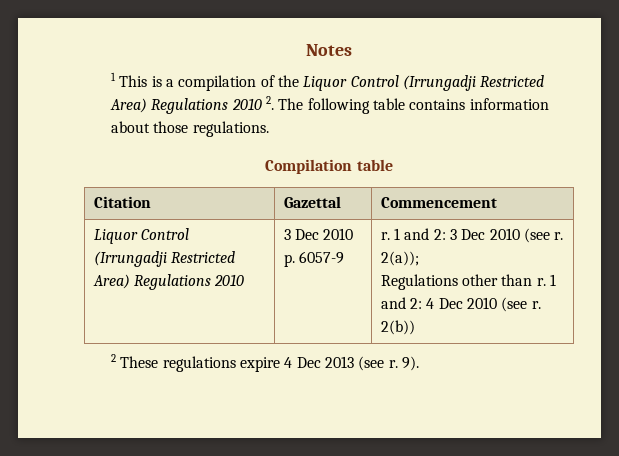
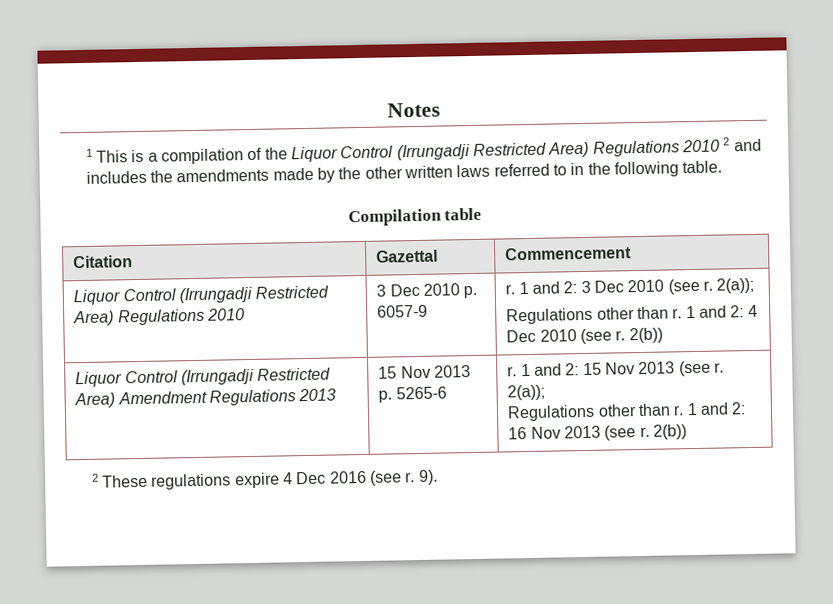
[266,96,549,114] [111,121,269,137] 2. The following table contains information about those regulations. -> [723,137,762,152] [85,160,723,184] 2 and includes the amendments made by the other written laws referred to in the following table.
(415, 327) none -> [75,367,332,388] [74,388,337,409] [378,365,472,379] [378,386,447,403] [507,360,724,377] [507,384,546,401] [507,402,747,422] [508,424,687,441] // Liquor Control (Irrungadji Restricted Area) Amendment Regulations 2013 | 15 Nov 2013 p. 5265-6 | r. 1 and 2: 15 Nov 2013 (see r. 2(a)); // Regulations other than r. 1 and 2: 16 Nov 2013 (see r. 2(b))
[325,356,355,368] 2013 -> [329,470,367,484] 2016

